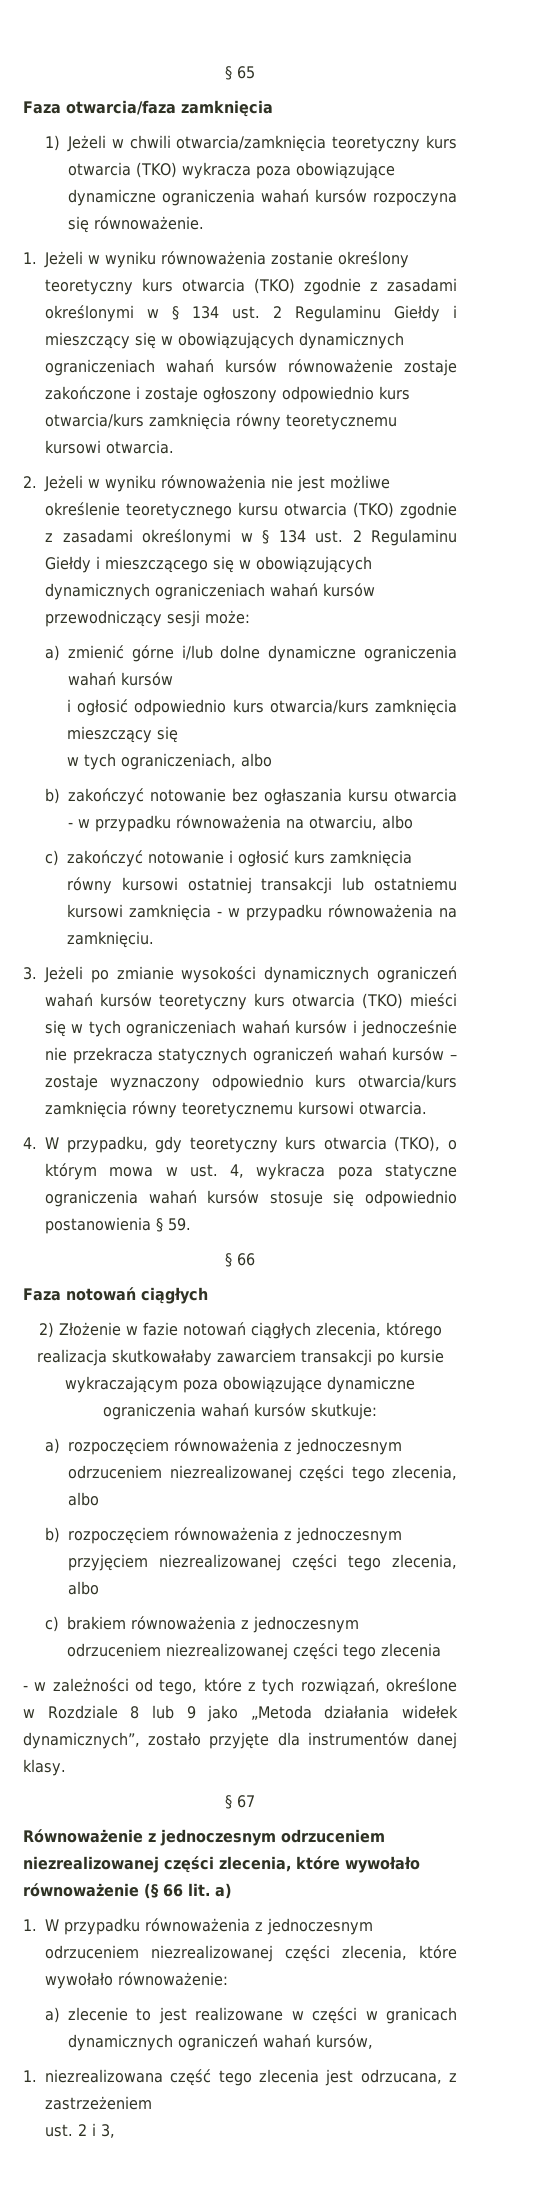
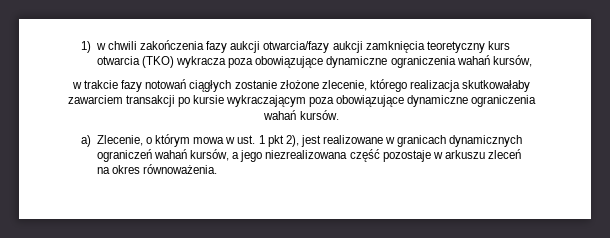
[225,66,255,80] [23,100,273,117] [45,135,327,152] § 65 // Faza otwarcia/faza zamknięcia // 1) Jeżeli w chwili otwarcia/zamknięcia -> [81,40,425,53] 1) w chwili zakończenia fazy aukcji otwarcia/fazy aukcji zamknięcia
[315,189,457,206] [68,216,205,233] [23,251,410,268] [45,278,458,295] [45,305,458,322] [45,332,405,349] [45,359,457,376] [45,386,411,403] [45,413,398,430] [45,440,175,454] [23,475,391,492] [45,502,457,519] [45,529,458,546] [45,556,373,573] [45,583,376,600] [45,610,251,627] [45,645,457,662] [68,672,174,686] [67,699,457,716] [67,726,179,743] [67,753,273,770] [45,788,457,805] [68,815,414,832] [45,850,413,867] [67,877,457,894] [67,904,457,921] [67,931,155,948] [23,966,457,983] [45,993,458,1010] [45,1020,457,1037] [45,1047,458,1064] [45,1074,457,1091] [45,1101,428,1118] [23,1136,457,1153] [45,1163,457,1180] [45,1190,457,1207] [45,1217,192,1234] [225,1253,255,1267] [23,1287,208,1304] [38,1322,381,1339] kursów rozpoczyna się równoważenie. // 1. Jeżeli w wyniku równoważenia zostanie określony teoretyczny kurs otwarcia (TKO) zgodnie z zasadami określonymi w § 134 ust. 2 Regulaminu Giełdy i mieszczący się w obowiązujących dynamicznych ograniczeniach wahań kursów równoważenie zostaje zakończone i zostaje ogłoszony odpowiednio kurs otwarcia/kurs zamknięcia równy teoretycznemu kursowi otwarcia. // 2. Jeżeli w wyniku równoważenia nie jest możliwe określenie teoretycznego kursu otwarcia (TKO) zgodnie z zasadami określonymi w § 134 ust. 2 Regulaminu Giełdy i mieszczącego się w obowiązujących dynamicznych ograniczeniach wahań kursów przewodniczący sesji może: // a) zmienić górne i/lub dolne dynamiczne ograniczenia wahań kursów // i ogłosić odpowiednio kurs otwarcia/kurs zamknięcia mieszczący się // w tych ograniczeniach, albo // b) zakończyć notowanie bez ogłaszania kursu otwarcia - w przypadku równoważenia na otwarciu, albo // c) zakończyć notowanie i ogłosić kurs zamknięcia równy kursowi ostatniej transakcji lub ostatniemu kursowi zamknięcia - w przypadku równoważenia na zamknięciu. // 3. Jeżeli po zmianie wysokości dynamicznych ograniczeń wahań kursów teoretyczny kurs otwarcia (TKO) mieści się w tych ograniczeniach wahań kursów i jednocześnie nie przekracza statycznych ograniczeń wahań kursów – zostaje wyznaczony odpowiednio kurs otwarcia/kurs zamknięcia równy teoretycznemu kursowi otwarcia. // 4. W przypadku, gdy teoretyczny kurs otwarcia (TKO), o którym mowa w ust. 4, wykracza poza statyczne ograniczenia wahań kursów stosuje się odpowiednio postanowienia § 59. // § 66 // Faza notowań ciągłych // 2) Złożenie w fazie notowań ciągłych zlecenia, -> [492,55,532,67] [71,79,367,92] kursów, // w trakcie fazy notowań ciągłych zostanie złożone zlecenie,
[254,1403,377,1420] [45,1438,403,1455] [68,1465,457,1482] [68,1492,100,1506] [45,1527,403,1544] [68,1554,457,1571] [68,1581,100,1595] [45,1616,360,1633] [67,1643,442,1660] [23,1678,457,1695] [23,1705,458,1722] [23,1732,457,1749] [23,1759,66,1776] [225,1795,255,1809] [23,1829,385,1846] [23,1856,420,1873] [23,1883,232,1899] [23,1918,374,1935] [45,1945,457,1962] [45,1972,229,1989] [45,2007,152,2023] kursów skutkuje: // a) rozpoczęciem równoważenia z jednoczesnym odrzuceniem niezrealizowanej części tego zlecenia, albo // b) rozpoczęciem równoważenia z jednoczesnym przyjęciem niezrealizowanej części tego zlecenia, albo // c) brakiem równoważenia z jednoczesnym odrzuceniem niezrealizowanej części tego zlecenia // - w zależności od tego, które z tych rozwiązań, określone w Rozdziale 8 lub 9 jako „Metoda działania widełek dynamicznych”, zostało przyjęte dla instrumentów danej klasy. // § 67 // Równoważenie z jednoczesnym odrzuceniem niezrealizowanej części zlecenia, które wywołało równoważenie (§ 66 lit. a) // 1. W przypadku równoważenia z jednoczesnym odrzuceniem niezrealizowanej części zlecenia, które wywołało równoważenie: // a) zlecenie to -> [299,110,339,120] [81,134,299,147] kursów. // a) Zlecenie, o którym mowa w ust. 1 pkt 2),
[312,2007,378,2024] części w -> (396, 140) none
[23,2069,458,2086] [45,2096,153,2110] [45,2123,116,2138] // 1. niezrealizowana część tego zlecenia jest odrzucana, z zastrzeżeniem // ust. 2 i 3, -> [232,149,521,162] [96,164,218,174] a jego niezrealizowana część pozostaje w arkuszu zleceń na okres równoważenia.

